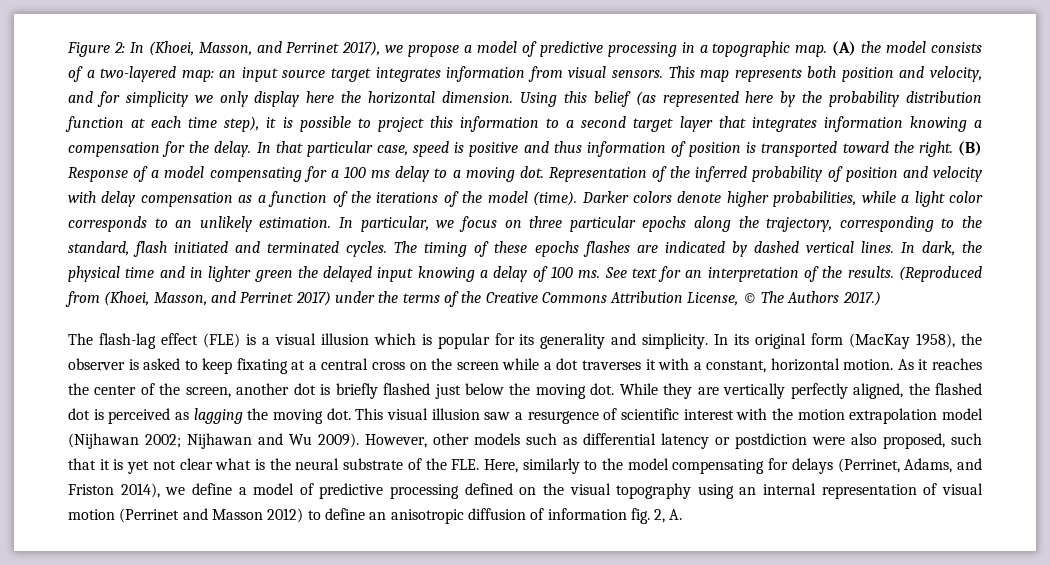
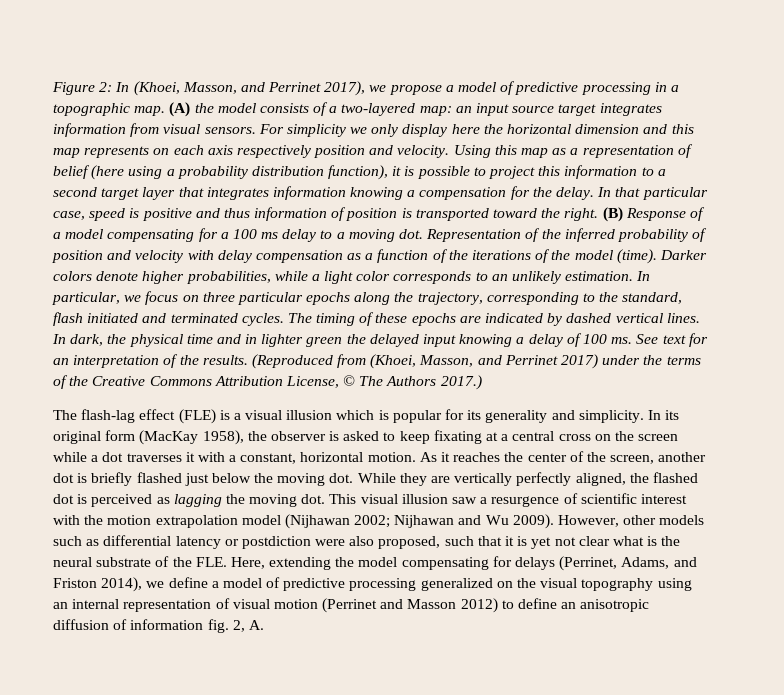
[668,66,982,82] [68,91,120,107] This map represents both position and velocity, and for -> [258,124,284,134] For
[442,91,983,107] [65,116,260,132] dimension. Using this belief (as represented here by the probability distribution function at each time step), -> [575,124,694,134] [53,144,693,158] [53,165,389,180] dimension and this map represents on each axis respectively position and velocity. Using this map as a representation of belief (here using a probability distribution function),
[582,241,630,257] flashes -> (456, 319) none
[522,458,598,474] similarly to -> [269,557,332,570] extending
[464,483,513,495] defined -> [420,578,493,591] generalized

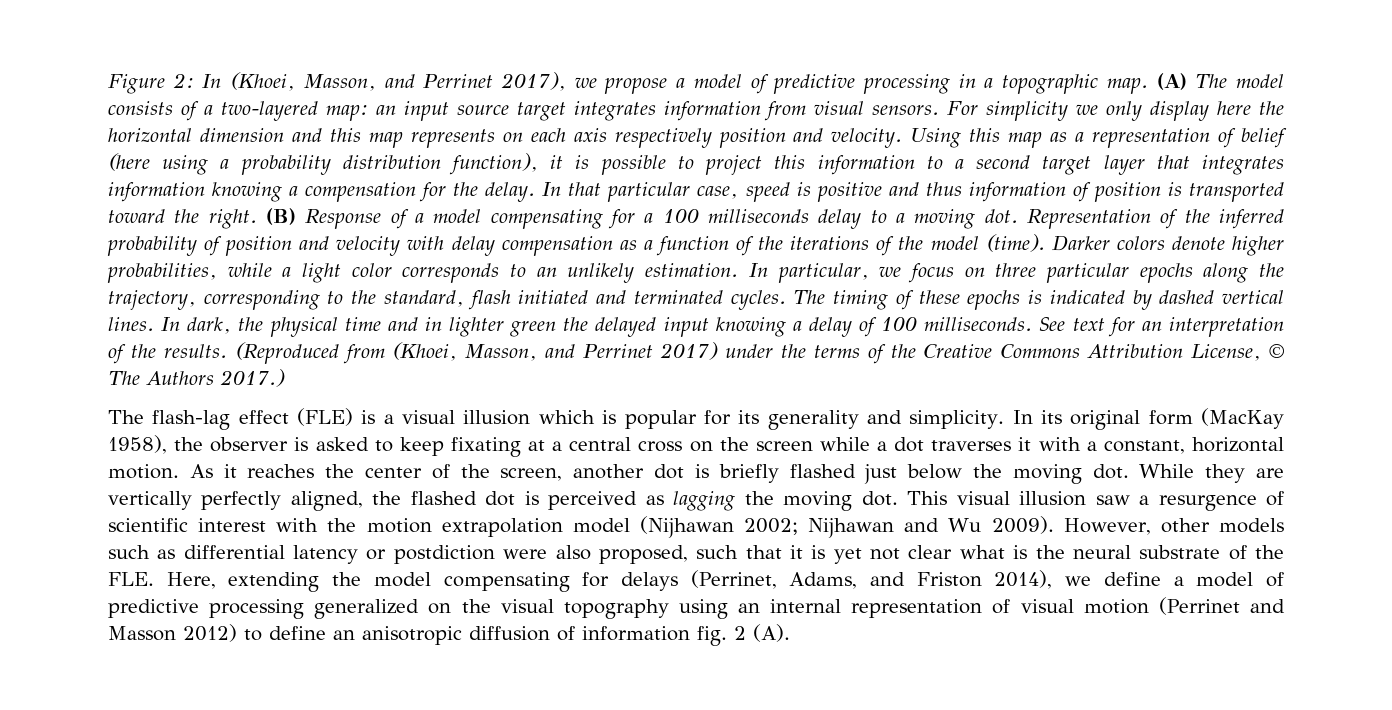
[194,103,214,113] the -> [1195,74,1228,88] The
[261,232,279,239] ms -> [708,209,810,223] milliseconds
[459,316,481,323] are -> [1028,290,1043,304] is
[611,337,633,344] ms. -> [924,317,1033,331] milliseconds.
[232,620,264,632] 2, A. -> [734,624,790,642] 2 (A).

